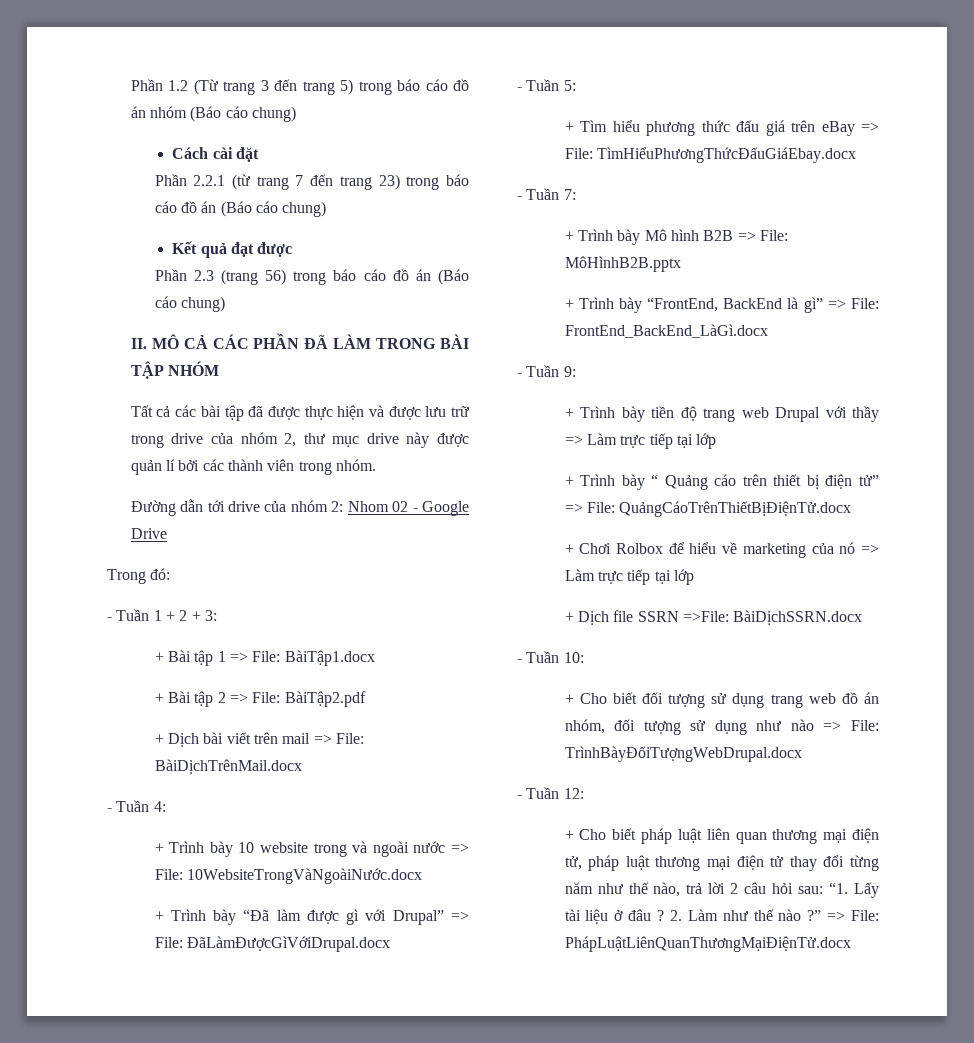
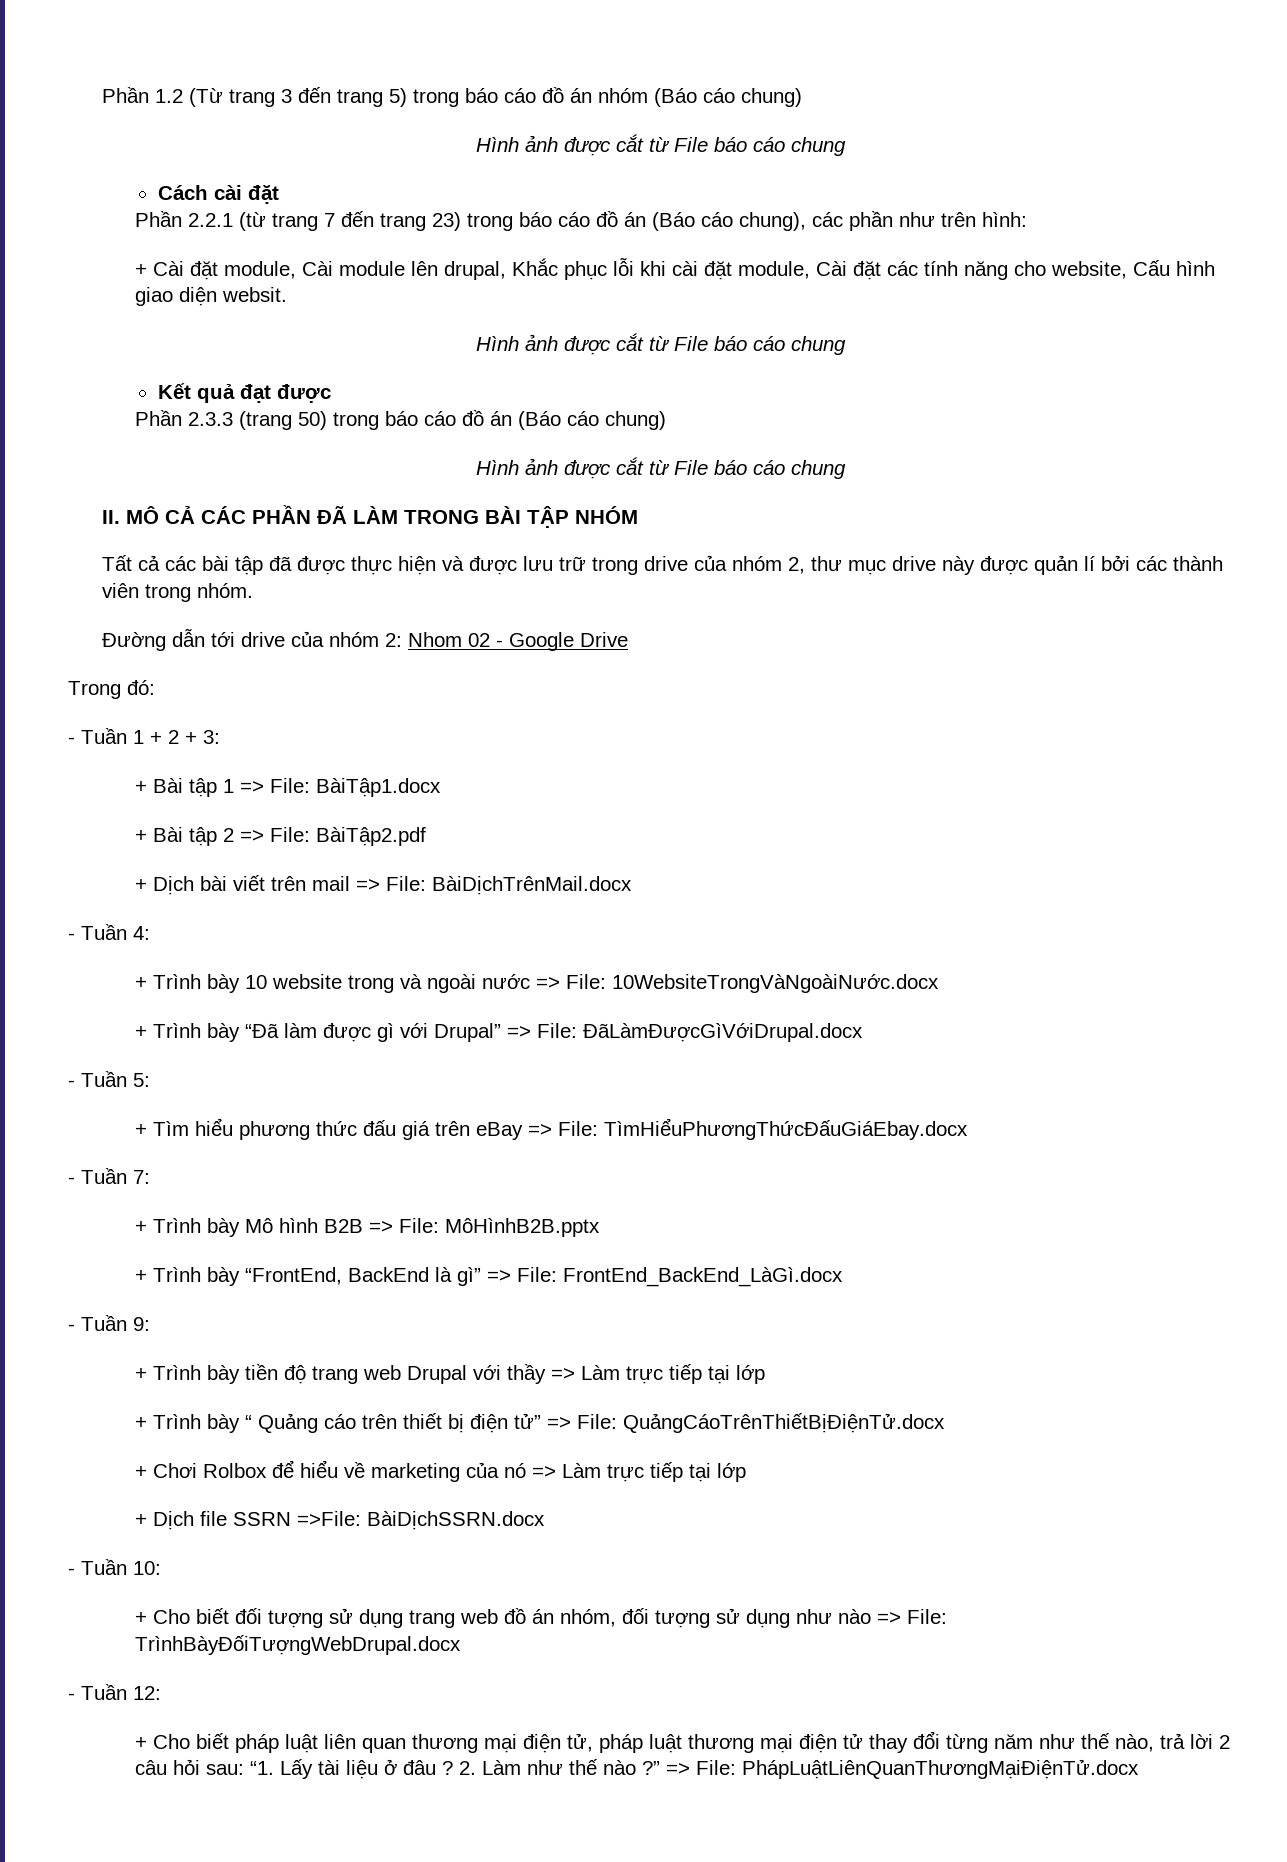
(297, 114) none -> [476,134,846,156] // Hình ảnh được cắt từ File báo cáo chung
[282,201,327,217] chung) -> [739,211,1028,231] [135,258,1216,280] [135,287,288,306] [476,333,846,355] chung), các phần như trên hình: // + Cài đặt module, Cài module lên drupal, Khắc phục lỗi khi cài đặt module, Cài đặt các tính năng cho website, Cấu hình giao diện websit. // Hình ảnh được cắt từ File báo cáo chung
[193,269,470,285] [154,296,225,312] 2.3 (trang 56) trong báo cáo đồ án (Báo cáo chung) -> [188,410,667,430] [476,457,846,479] 2.3.3 (trang 50) trong báo cáo đồ án (Báo cáo chung) // Hình ảnh được cắt từ File báo cáo chung

